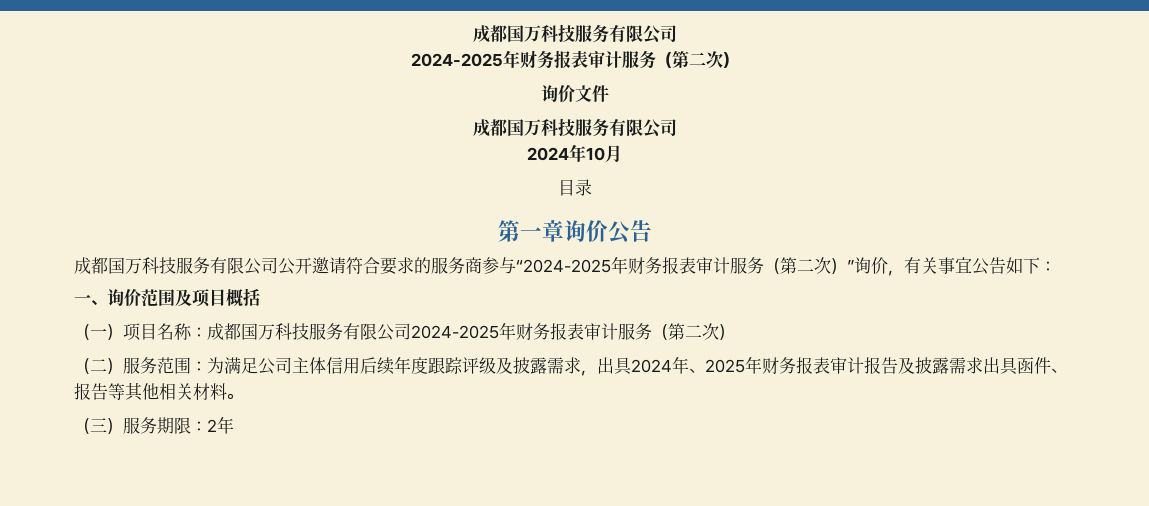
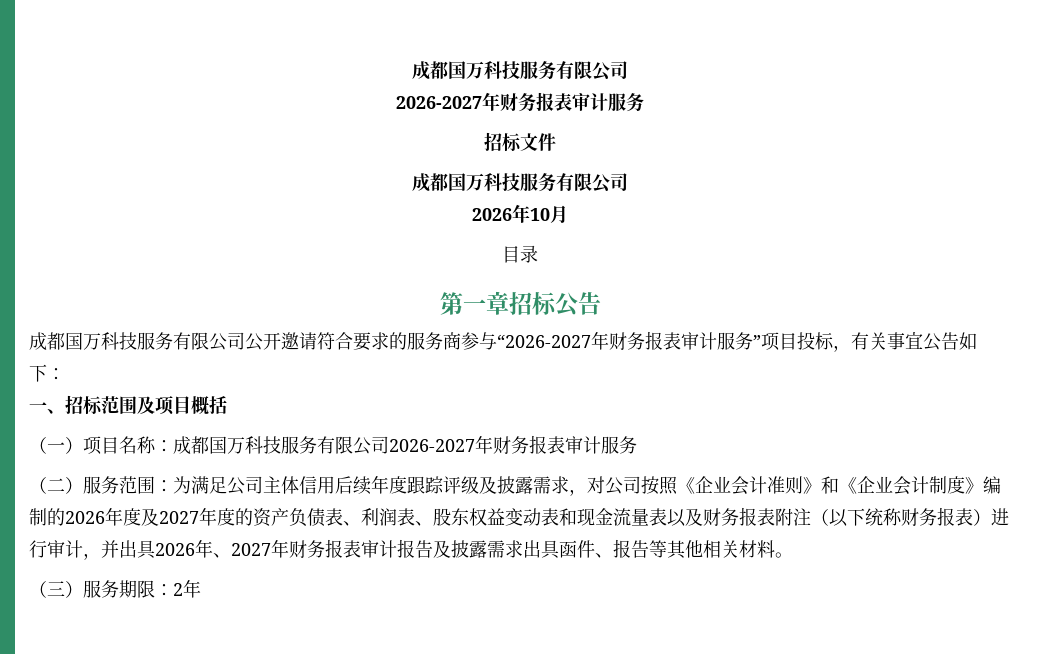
[472,24,677,44] [410,50,739,69] [540,85,575,102] 成都国万科技服务有限公司 // 2024-2025年财务报表审计服务（第二次） // 询价 -> [412,61,628,81] [396,92,644,112] [484,132,522,152] 成都国万科技服务有限公司 // 2026-2027年财务报表审计服务 // 招标
[527,147,569,161] 2024 -> [472,208,512,221] 2026
[563,220,608,242] 询价 -> [508,292,557,315] 招标
[516,256,888,274] “2024-2025年财务报表审计服务（第二次）”询价 -> [497,331,834,351] “2026-2027年财务报表审计服务”项目投标
[107,289,141,306] 询价 -> [65,395,103,415] 招标
[411,322,735,340] 2024-2025年财务报表审计服务（第二次） -> [389,435,637,454] 2026-2027年财务报表审计服务
[597,356,745,375] 出具2024年、2025 -> [587,476,1001,495] [29,507,1009,527] [29,539,271,560] 对公司按照《企业会计准则》和《企业会计制度》编制的2026年度及2027年度的资产负债表、利润表、股东权益变动表和现金流量表以及财务报表附注（以下统称财务报表）进行审计，并出具2026年、2027

